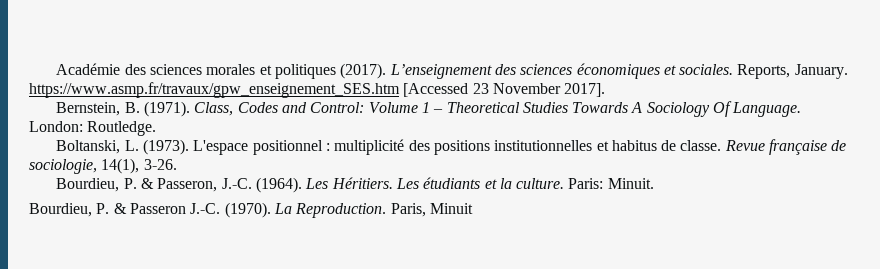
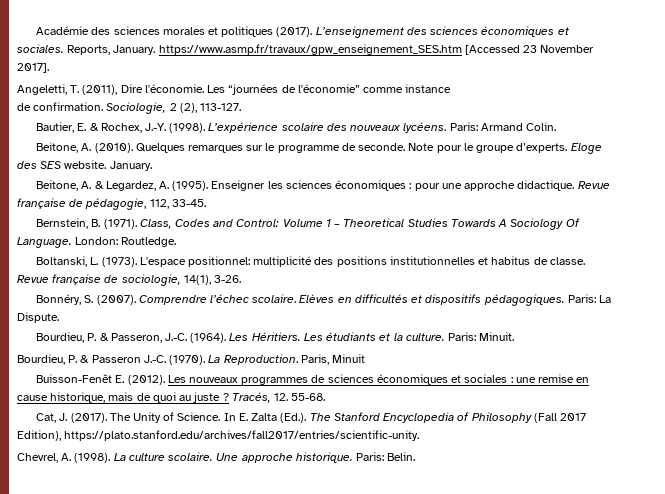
(606, 90) none -> [17,84,452,95] [17,102,242,114] [36,122,557,133] [36,142,602,154] [17,160,152,171] [36,180,610,191] [17,198,206,210] // Angeletti, T. (2011), Dire l'économie. Les “journées de l'économie” comme instance // de confirmation. Sociologie, 2 (2), 113-127. // Bautier, E. & Rochex, J.-Y. (1998). L’expérience scolaire des nouveaux lycéens. Paris: Armand Colin. // Beitone, A. (2010). Quelques remarques sur le programme de seconde. Note pour le groupe d’experts. Eloge des SES website. January. // Beitone, A. & Legardez, A. (1995). Enseigner les sciences économiques : pour une approche didactique. Revue française de pédagogie, 112, 33-45.
[252,140,330,155] positionnel : -> [188,256,251,267] positionnel:
(177, 164) none -> [36,294,612,306] [17,312,59,323] // Bonnéry, S. (2007). Comprendre l’échec scolaire. Elèves en difficultés et dispositifs pédagogiques. Paris: La Dispute.
(473, 208) none -> [36,374,590,385] [17,392,326,403] [36,412,587,423] [17,430,420,441] [17,452,416,463] // Buisson-Fenêt E. (2012). Les nouveaux programmes de sciences économiques et sociales : une remise en cause historique, mais de quoi au juste ? Tracés, 12. 55-68. // Cat, J. (2017). The Unity of Science. In E. Zalta (Ed.). The Stanford Encyclopedia of Philosophy (Fall 2017 Edition), https://plato.stanford.edu/archives/fall2017/entries/scientific-unity. // Chevrel, A. (1998). La culture scolaire. Une approche historique. Paris: Belin.

